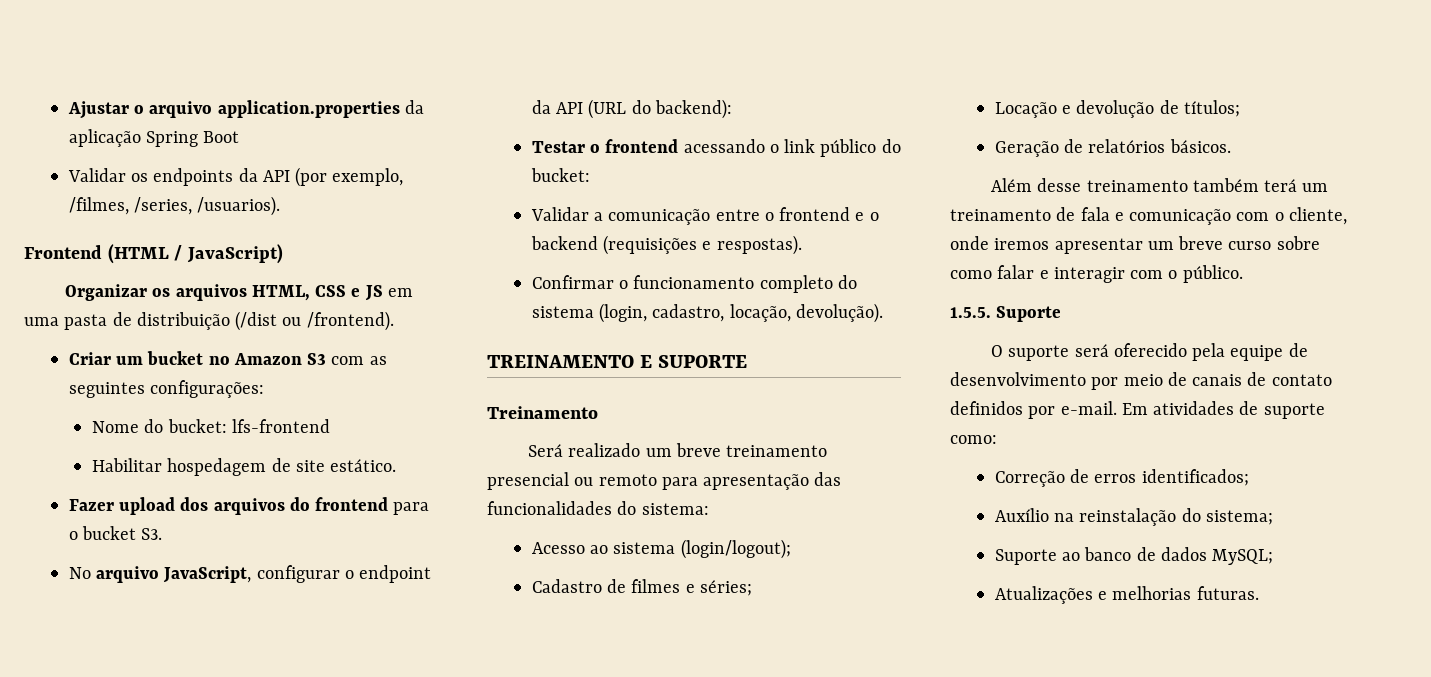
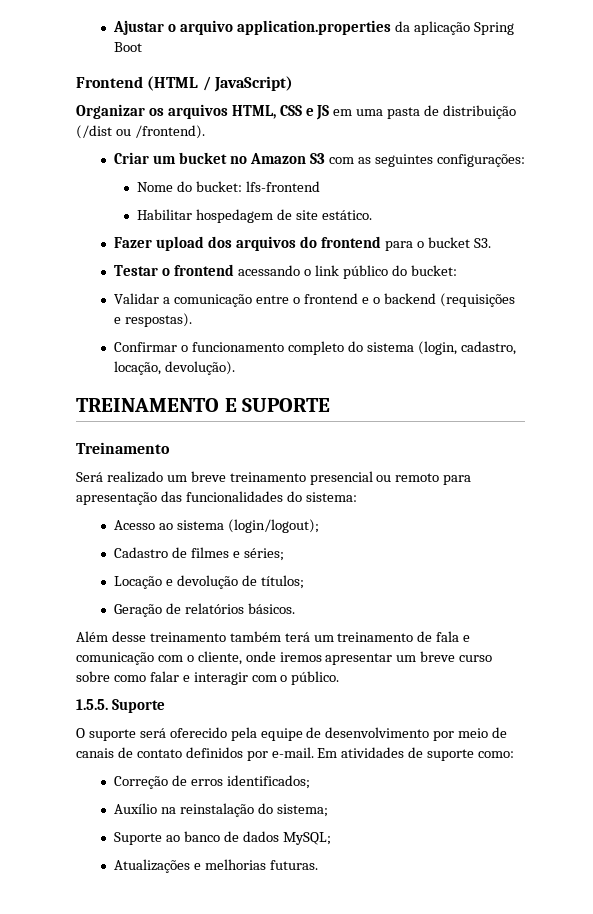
[67,167,404,187] [68,196,281,216] // Validar os endpoints da API (por exemplo, /filmes, /series, /usuarios). -> (143, 47) none
[68,565,432,583] [531,99,732,119] // No arquivo JavaScript, configurar o endpoint da API (URL do backend): -> (491, 243) none

